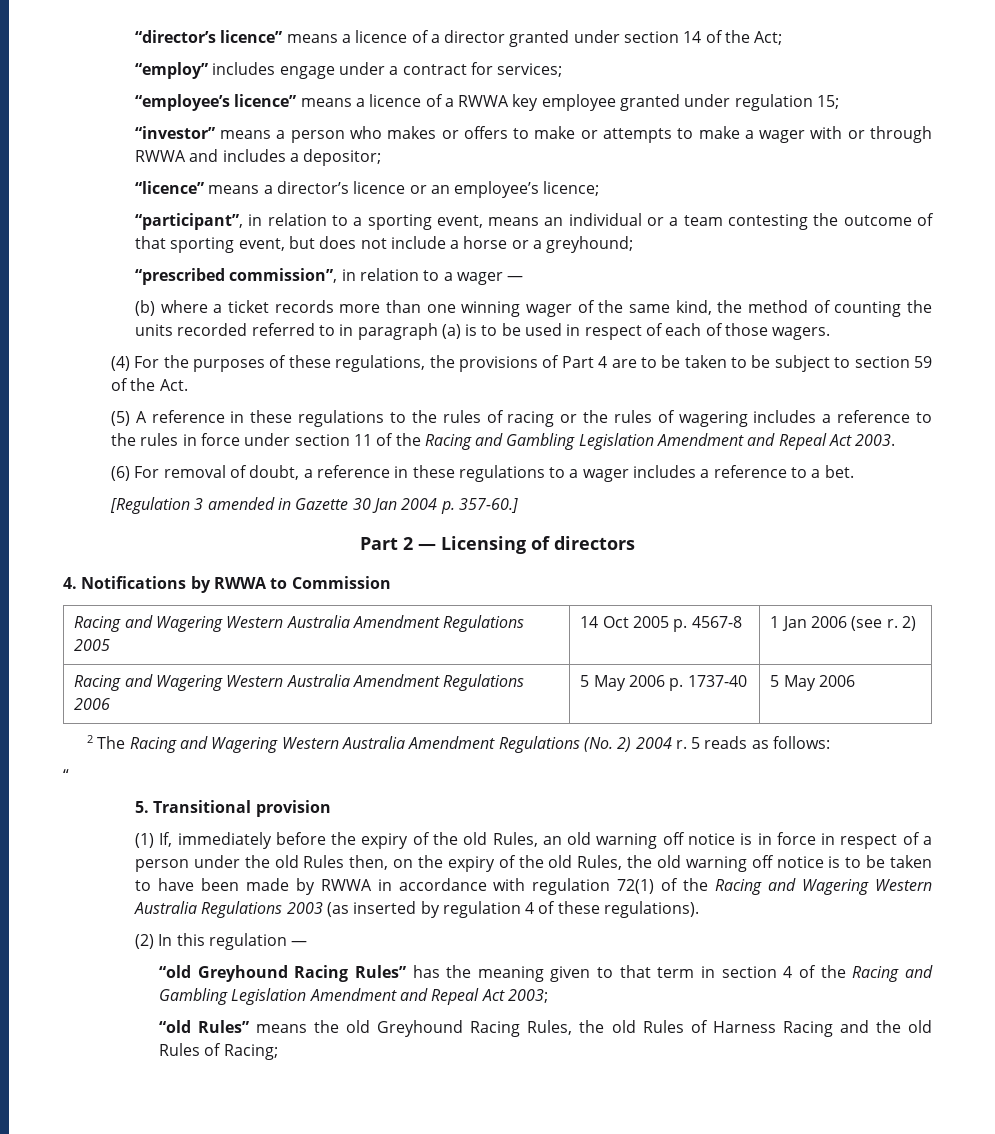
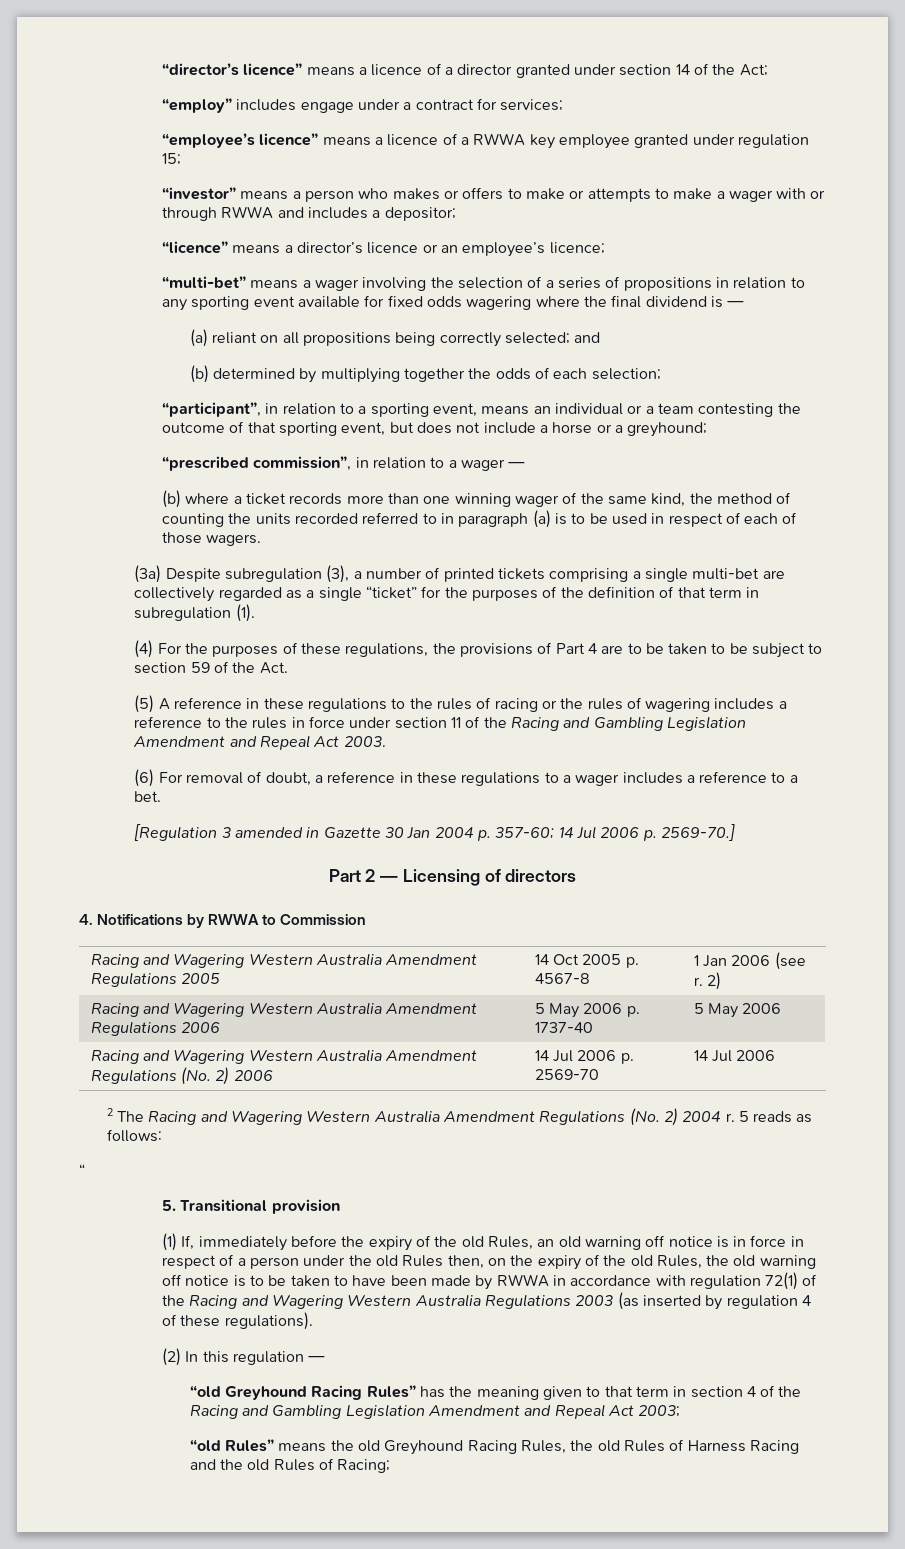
(600, 188) none -> [162,276,805,291] [162,295,745,311] [189,329,601,347] [189,365,661,383] // “multi-bet” means a wager involving the selection of a series of propositions in relation to any sporting event available for fixed odds wagering where the final dividend is — // (a) reliant on all propositions being correctly selected; and // (b) determined by multiplying together the odds of each selection;
(831, 333) none -> [134,565,785,583] [134,586,760,602] [134,604,255,622] // (3a) Despite subregulation (3), a number of printed tickets comprising a single multi-bet are collectively regarded as a single “ticket” for the purposes of the definition of that term in subregulation (1).
[458,498,518,513] 357-60.] -> [495,824,735,841] 357-60; 14 Jul 2006 p. 2569-70.]
(855, 681) none -> [90,1049,478,1064] [90,1067,273,1085] [534,1050,634,1064] [534,1069,599,1080] [693,1050,776,1062] // Racing and Wagering Western Australia Amendment Regulations (No. 2) 2006 | 14 Jul 2006 p. 2569-70 | 14 Jul 2006

